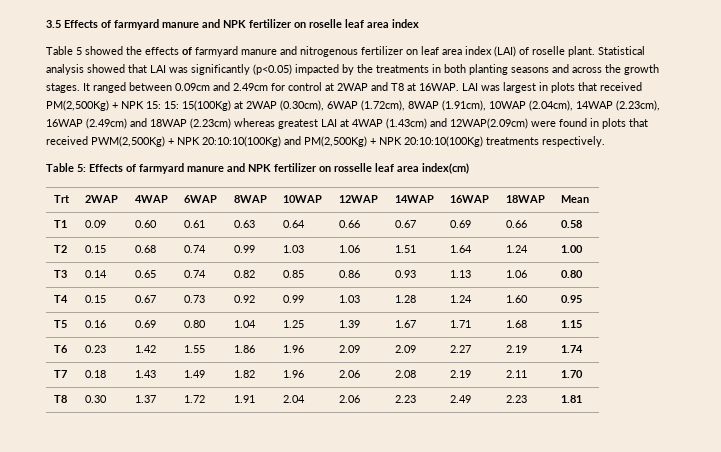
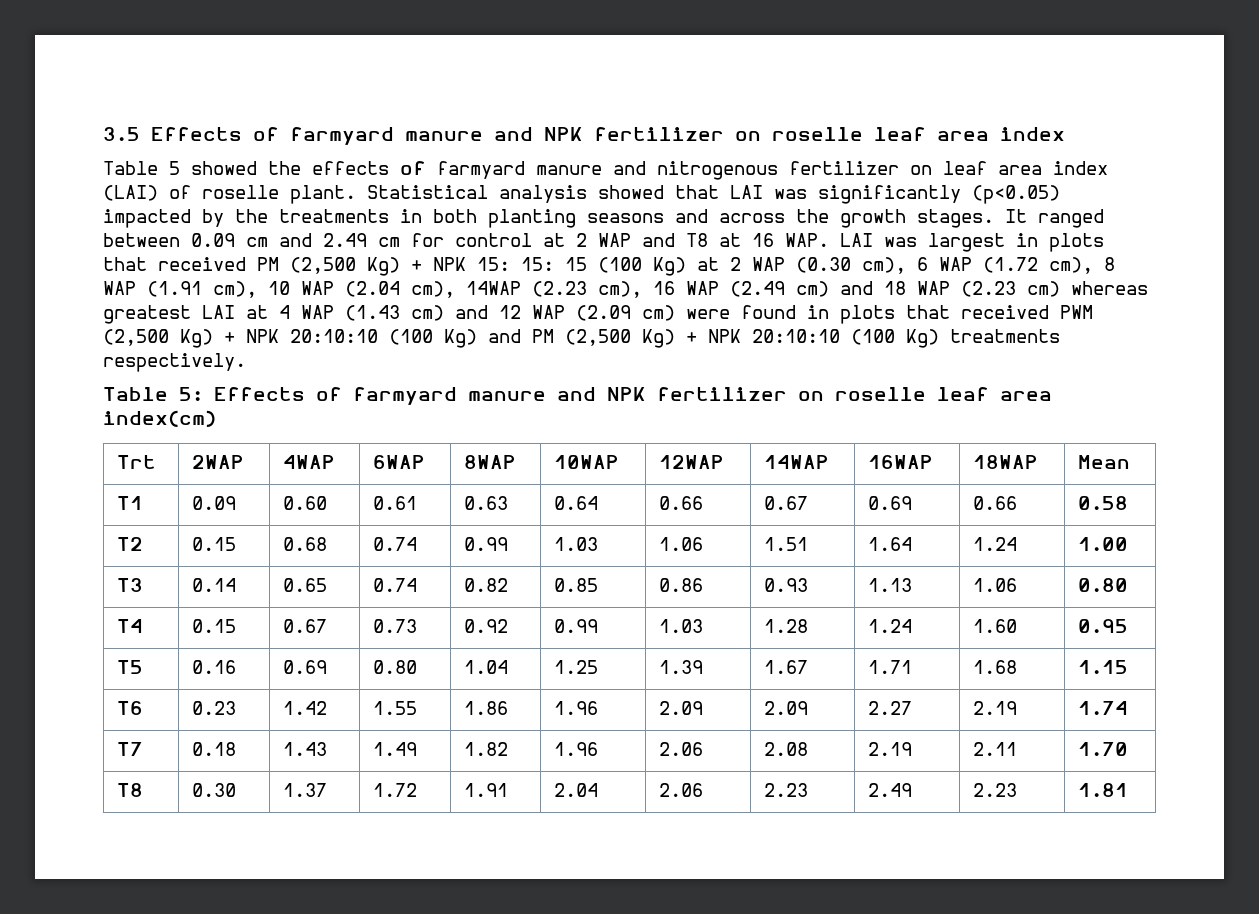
[175,82,268,91] 0.09cm and 2.49cm -> [191,233,400,247] 0.09 cm and 2.49 cm
[337,83,368,91] 2WAP -> [576,233,631,247] 2 WAP
[419,83,459,91] 16WAP. -> [752,233,829,247] 16 WAP.
[46,100,109,111] PM(2,500Kg) -> [257,257,400,276] PM (2,500 Kg)
[182,100,660,111] [46,118,528,129] 15(100Kg) at 2WAP (0.30cm), 6WAP (1.72cm), 8WAP (1.91cm), 10WAP (2.04cm), 14WAP (2.23cm), 16WAP (2.49cm) and 18WAP (2.23cm) whereas greatest LAI at 4WAP (1.43cm) and 12WAP(2.09cm) -> [565,257,1115,276] [103,281,1148,298] [103,305,675,324] 15 (100 Kg) at 2 WAP (0.30 cm), 6 WAP (1.72 cm), 8 WAP (1.91 cm), 10 WAP (2.04 cm), 14WAP (2.23 cm), 16 WAP (2.49 cm) and 18 WAP (2.23 cm) whereas greatest LAI at 4 WAP (1.43 cm) and 12 WAP (2.09 cm)
[91,136,483,147] PWM(2,500Kg) + NPK 20:10:10(100Kg) and PM(2,500Kg) + NPK 20:10:10(100Kg) -> [1060,305,1093,319] [103,329,939,348] PWM (2,500 Kg) + NPK 20:10:10 (100 Kg) and PM (2,500 Kg) + NPK 20:10:10 (100 Kg)
[334,163,372,172] rosselle -> [835,387,926,401] roselle

